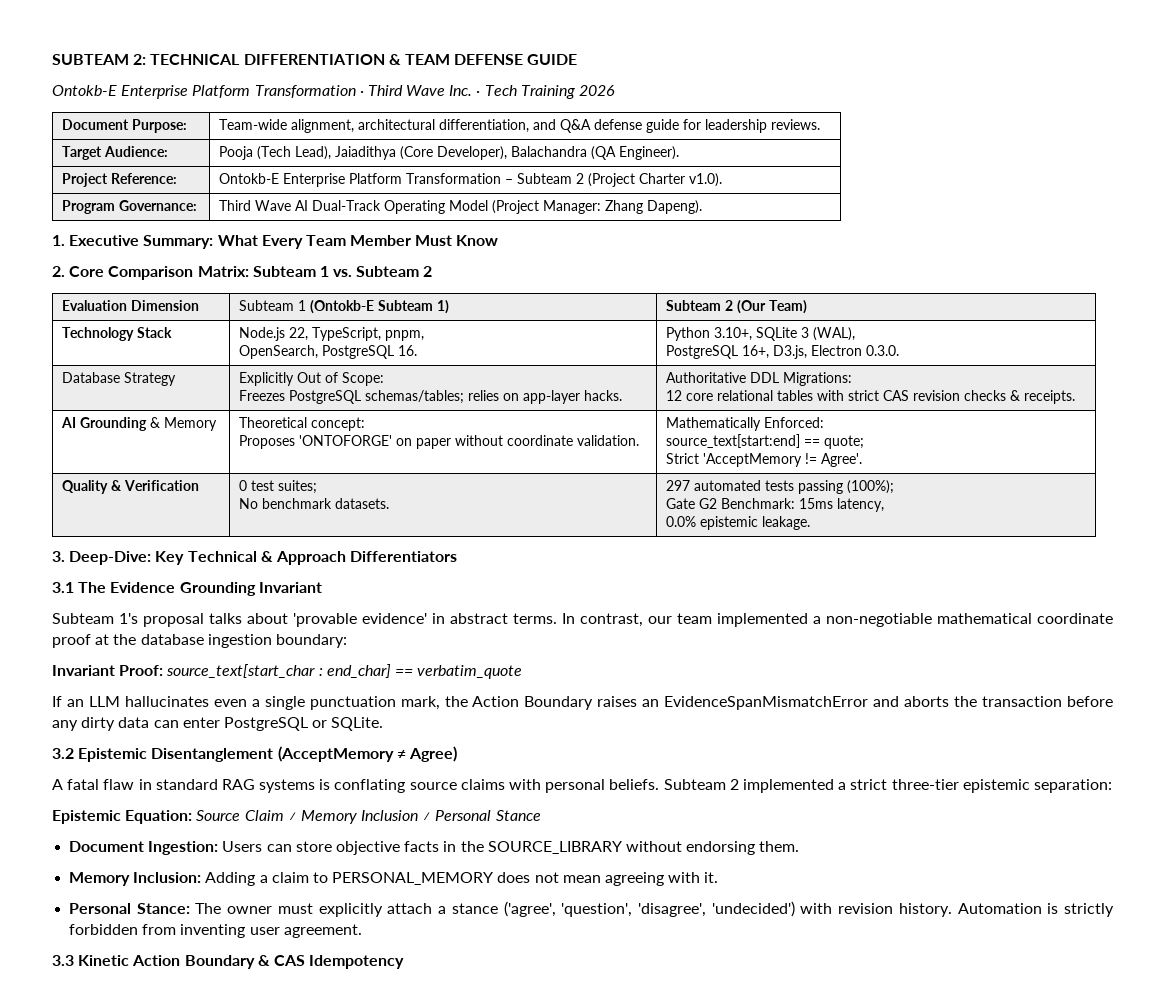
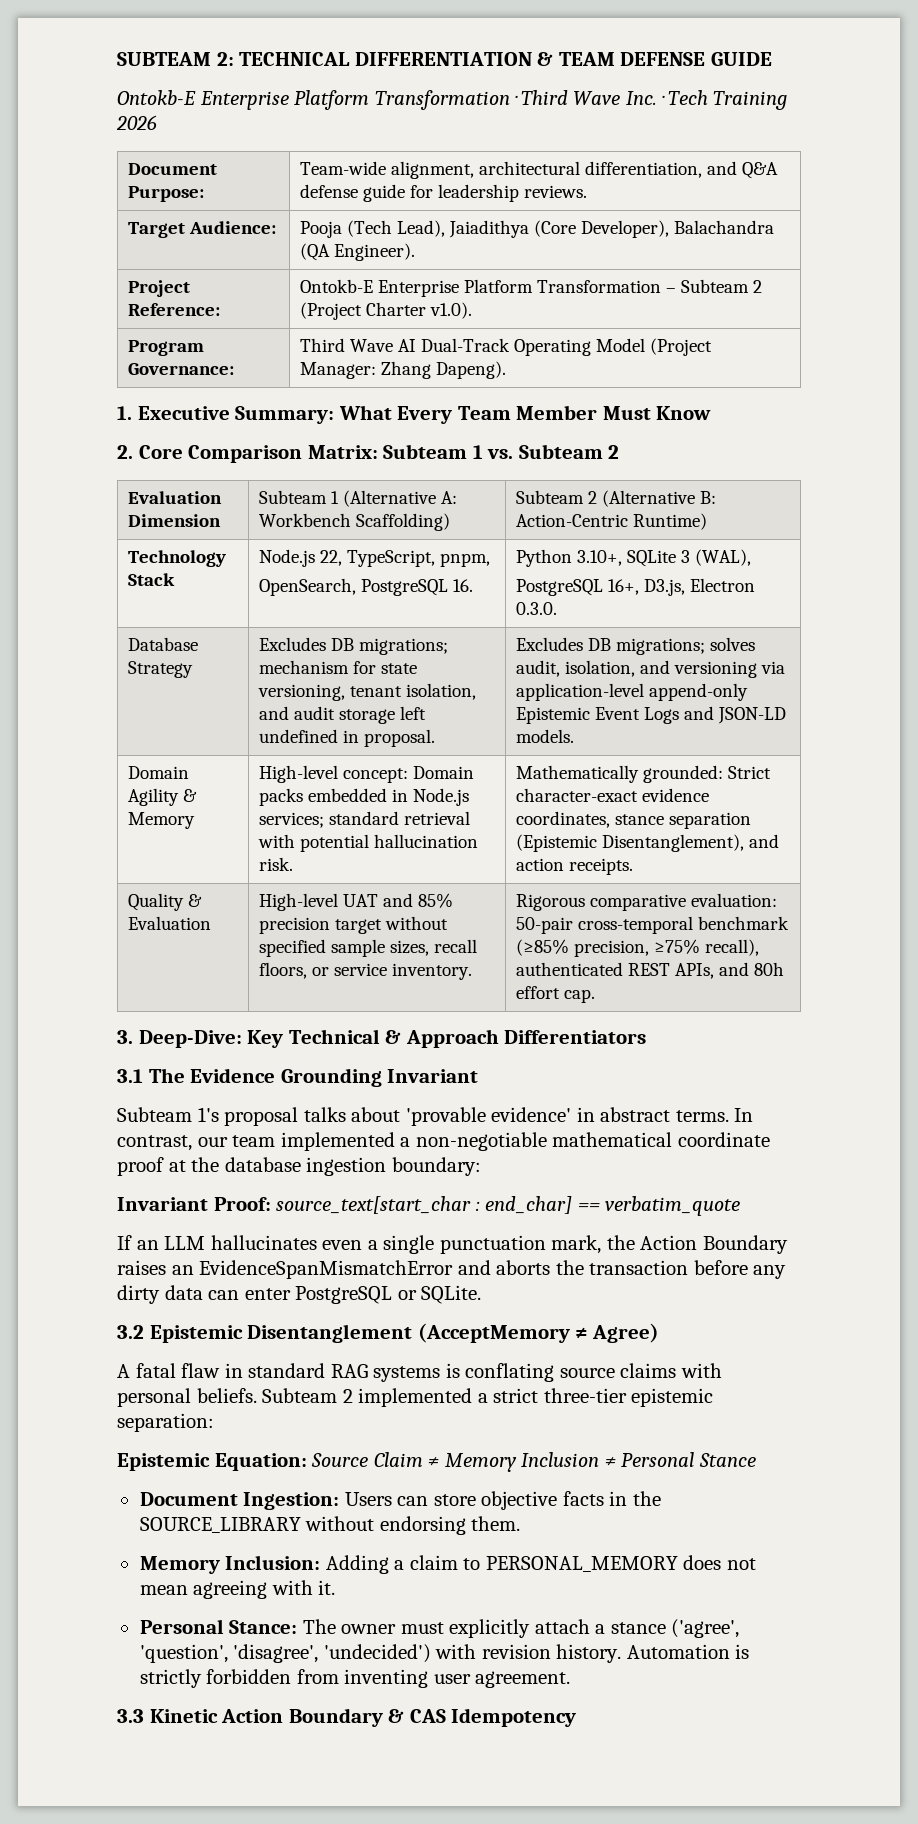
[310,300,450,314] [666,300,808,314] (Ontokb-E Subteam 1) | Subteam 2 (Our Team) -> [342,490,457,507] [258,513,450,531] [515,490,716,507] [515,513,707,530] (Alternative A: Workbench Scaffolding) | Subteam 2 (Alternative B: Action-Centric Runtime)
[239,372,385,386] [239,390,623,404] [666,372,853,386] [666,390,1076,404] [61,417,148,431] Explicitly Out of Scope: // Freezes PostgreSQL schemas/tables; relies on app-layer hacks. | Authoritative DDL Migrations: // 12 core relational tables with strict CAS revision checks & receipts. // AI Grounding -> [258,637,448,655] [258,660,417,674] [257,683,476,701] [258,706,426,724] [258,729,435,747] [515,637,755,655] [515,660,785,678] [515,683,748,701] [515,706,786,724] [515,729,574,743] [127,766,189,779] [127,788,179,806] Excludes DB migrations; mechanism for state versioning, tenant isolation, and audit storage left undefined in proposal. | Excludes DB migrations; solves audit, isolation, and versioning via application-level append-only Epistemic Event Logs and JSON-LD models. // Domain Agility
[239,417,308,428] Theoretical -> [258,765,338,783] High-level
[239,435,640,449] [666,417,825,431] [666,434,865,449] [666,453,863,467] [62,480,200,494] [239,480,318,494] [239,498,390,509] [666,480,895,494] [666,498,885,512] [666,516,811,530] // Proposes 'ONTOFORGE' on paper without coordinate validation. | Mathematically Enforced: // source_text[start:end] == quote; // Strict 'AcceptMemory != Agree'. // Quality & Verification | 0 test suites; // No benchmark datasets. | 297 automated tests passing (100%); // Gate G2 Benchmark: 15ms latency, // 0.0% epistemic leakage. -> [412,766,474,779] [258,788,469,806] [258,811,470,828] [257,834,478,852] [258,857,293,871] [515,765,771,783] [515,788,709,802] [515,811,751,829] [515,834,779,852] [515,858,633,875] [127,893,202,911] [127,916,211,930] [258,893,453,911] [258,916,448,934] [258,939,477,957] [258,962,472,980] [515,893,777,911] [515,916,789,934] [515,939,759,957] [515,962,784,979] [515,986,595,1003] Domain packs embedded in Node.js services; standard retrieval with potential hallucination risk. | Mathematically grounded: Strict character-exact evidence coordinates, stance separation (Epistemic Disentanglement), and action receipts. // Quality & Evaluation | High-level UAT and 85% precision target without specified sample sizes, recall floors, or service inventory. | Rigorous comparative evaluation: 50-pair cross-temporal benchmark (≥85% precision, ≥75% recall), authenticated REST APIs, and 80h effort cap.

